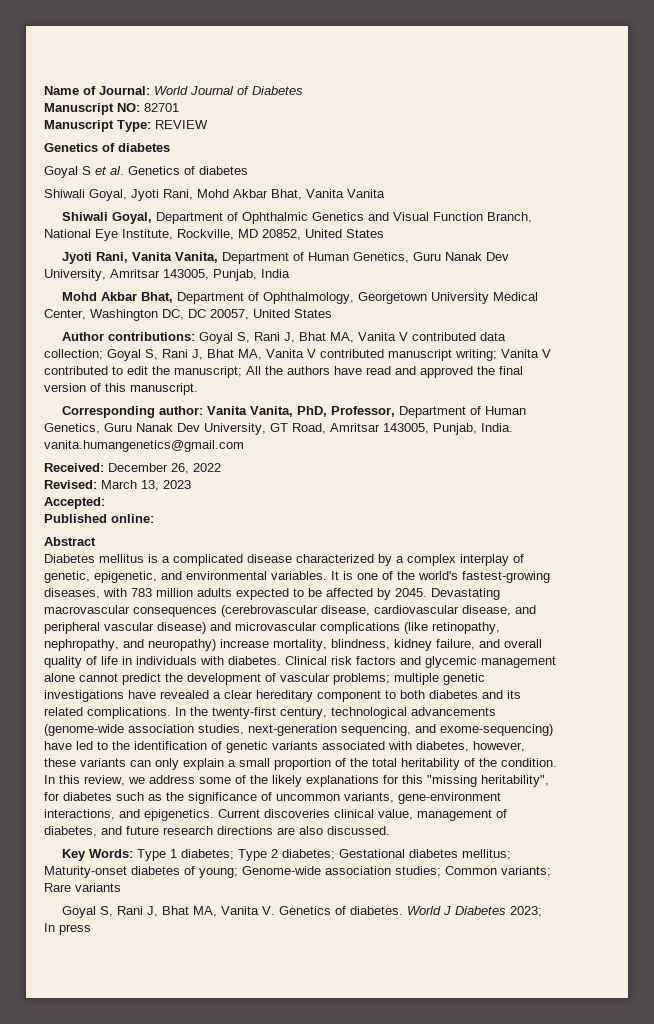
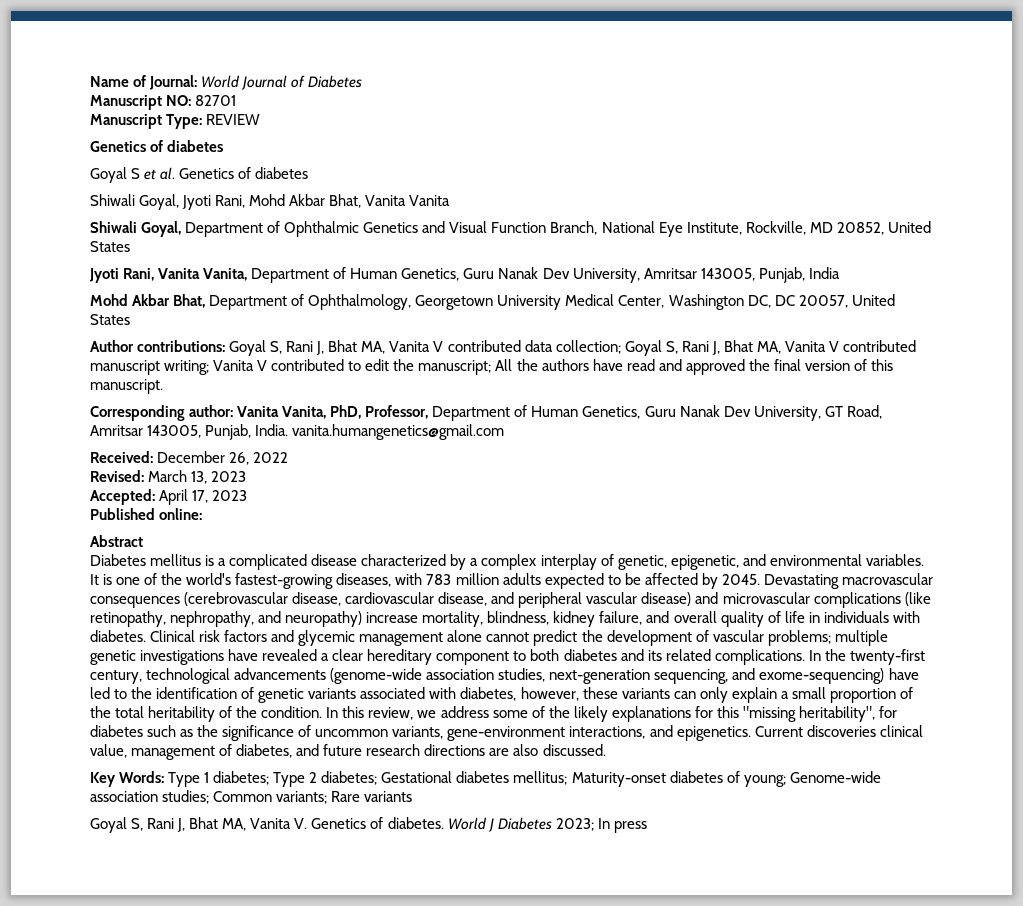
(105, 503) none -> [159,489,248,505] April 17, 2023

